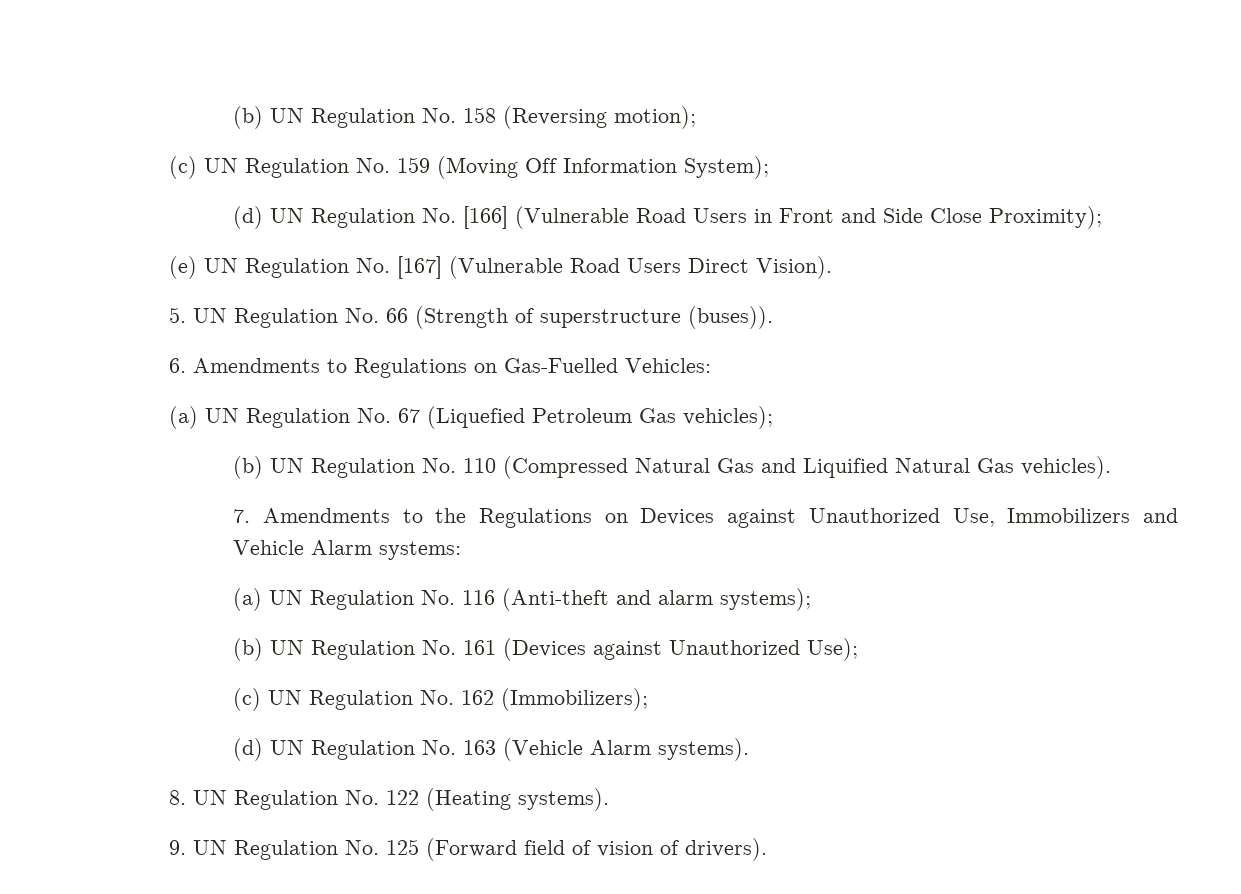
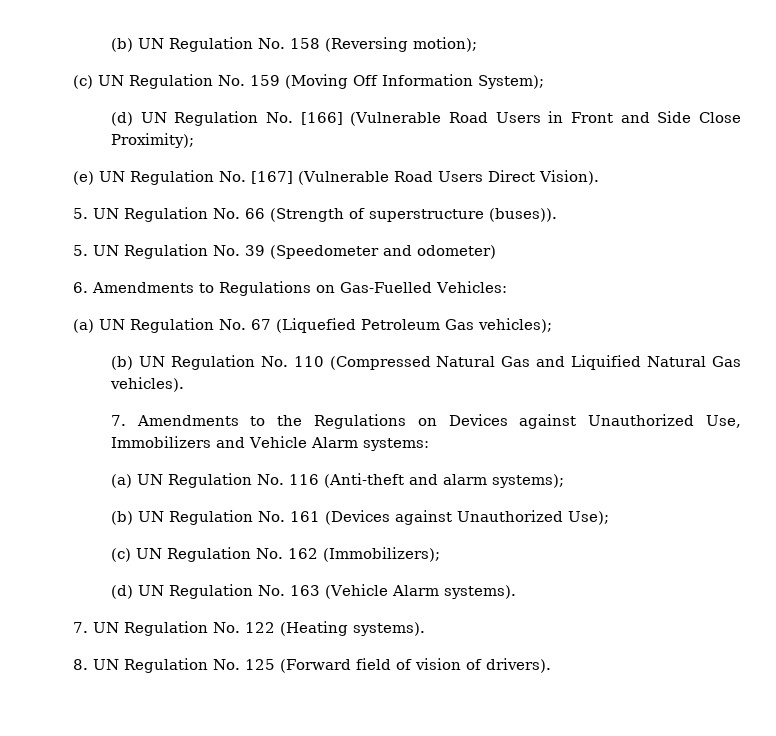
(774, 317) none -> [72,244,496,259] // 5. UN Regulation No. 39 (Speedometer and odometer)
[169,790,187,805] 8. -> [72,622,88,633] 7.
[169,840,187,855] 9. -> [72,659,88,670] 8.

